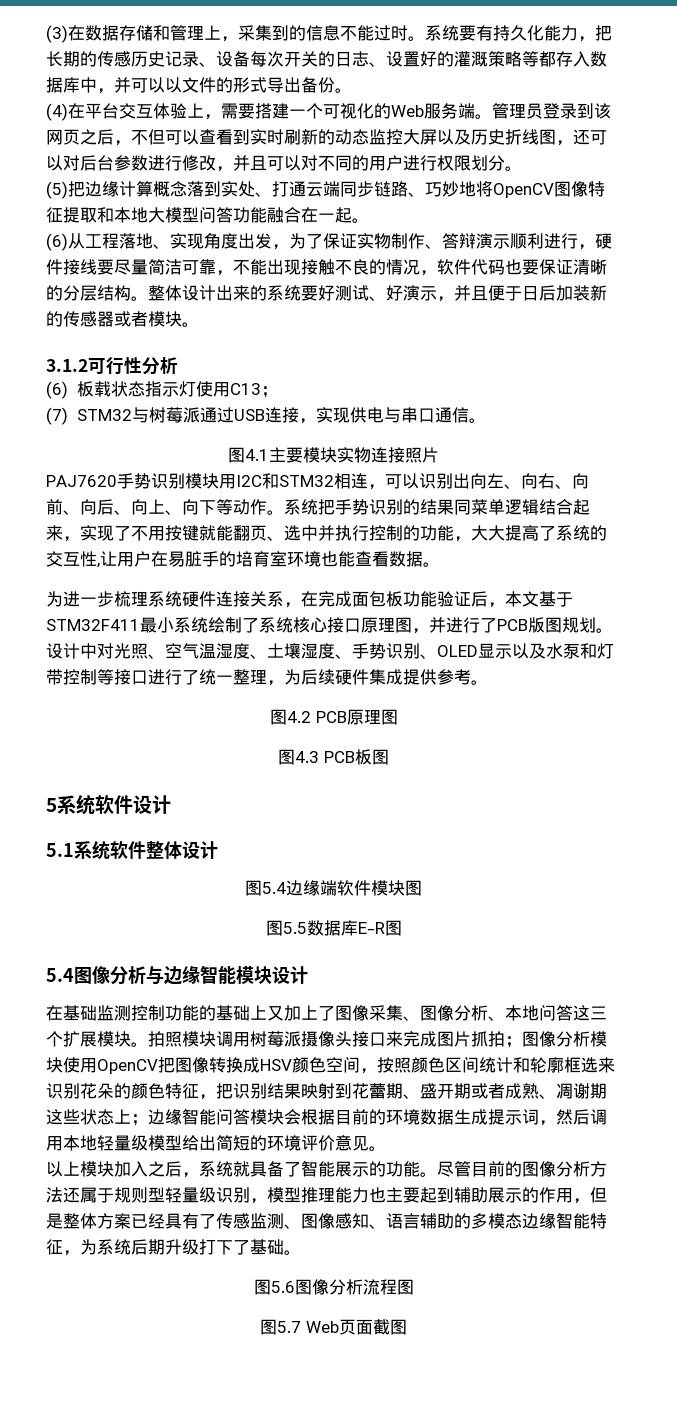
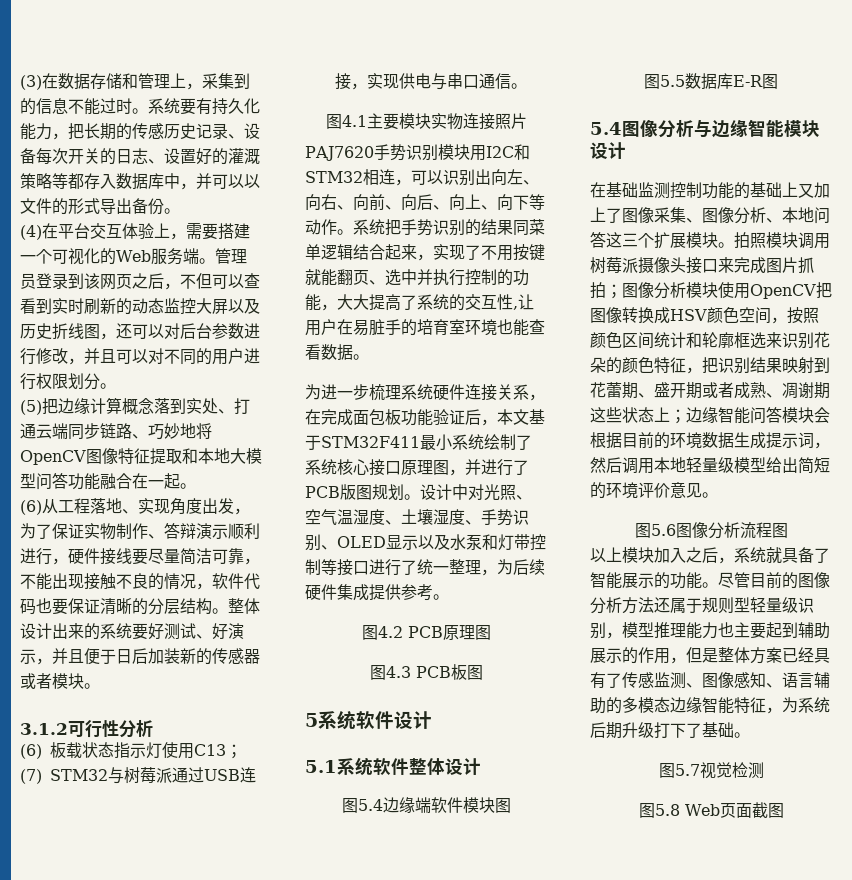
(386, 1148) none -> [634,522,788,539] // 图5.6图像分析流程图
[270,1279,414,1295] [260,1319,301,1335] 5.6图像分析流程图 // 图5.7 -> [674,762,764,779] [638,803,680,818] 5.7视觉检测 // 图5.8

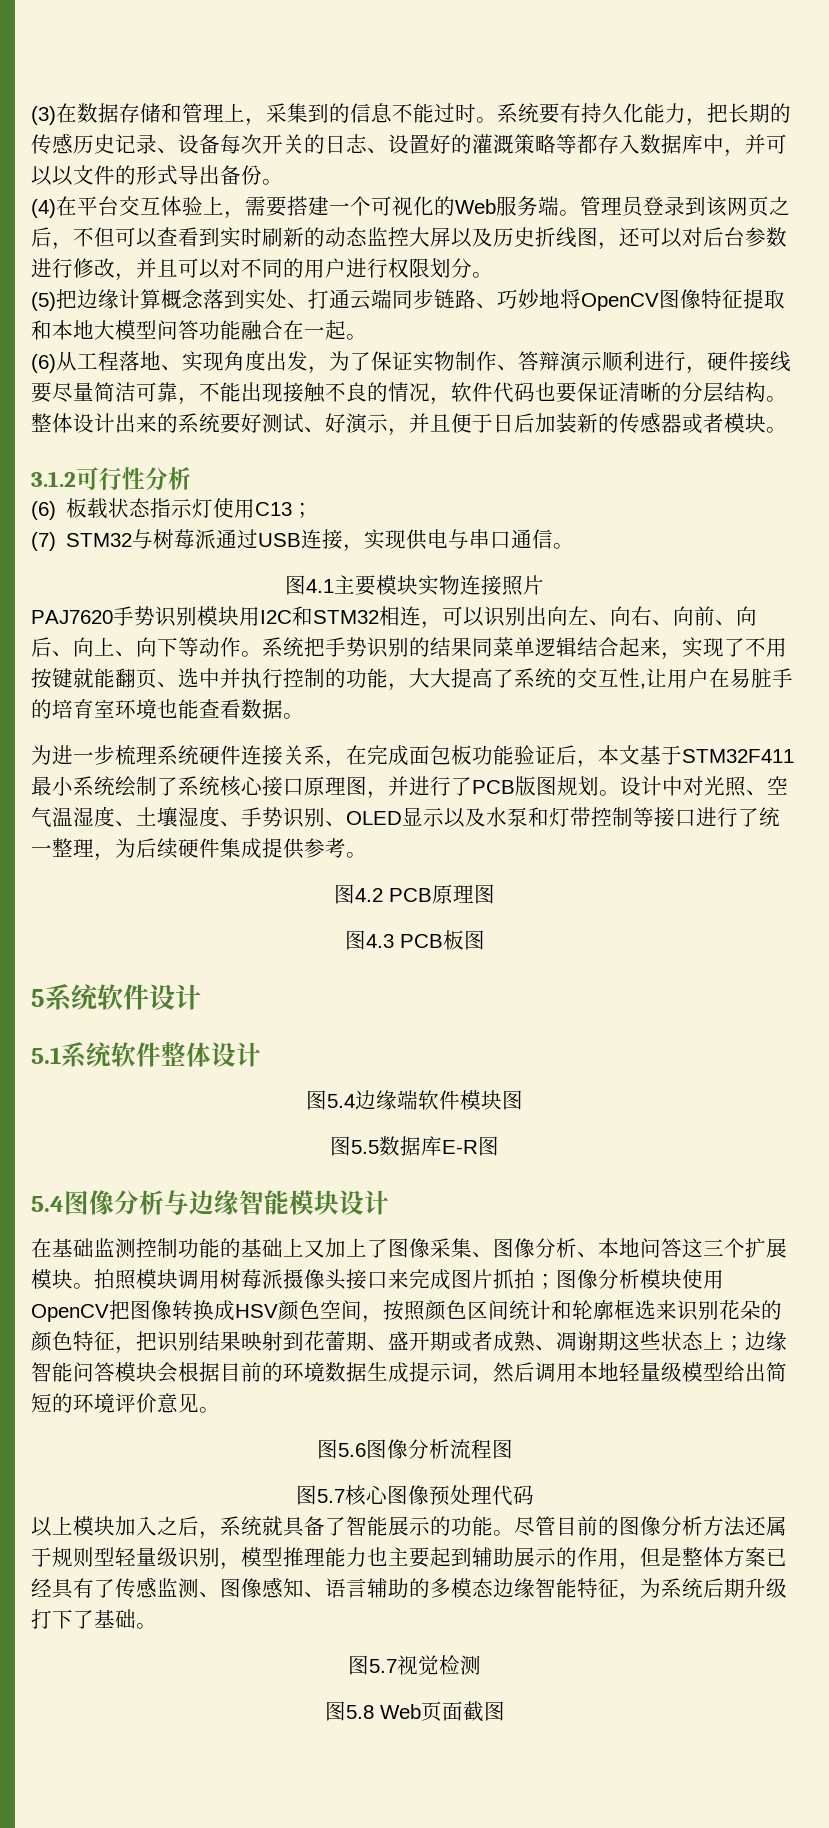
(788, 530) none -> [295,1485,534,1506] // 图5.7核心图像预处理代码

